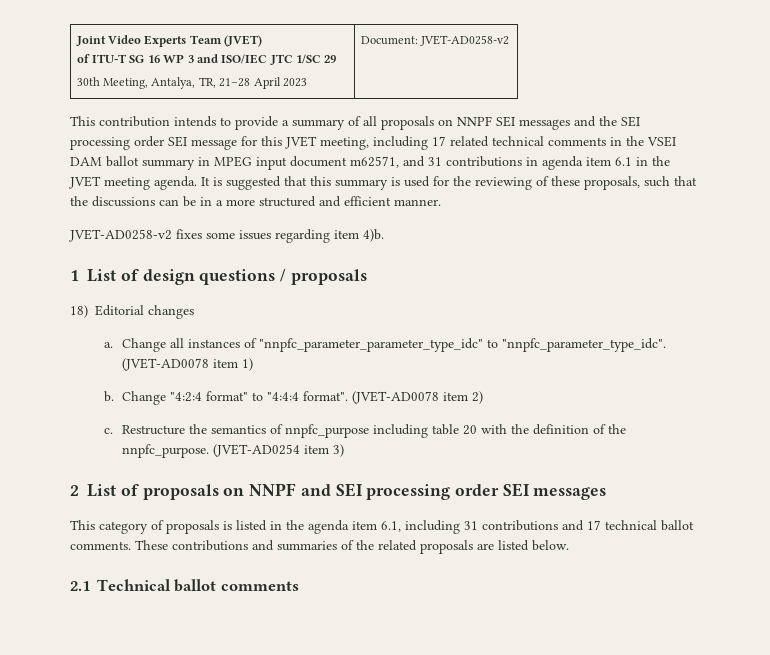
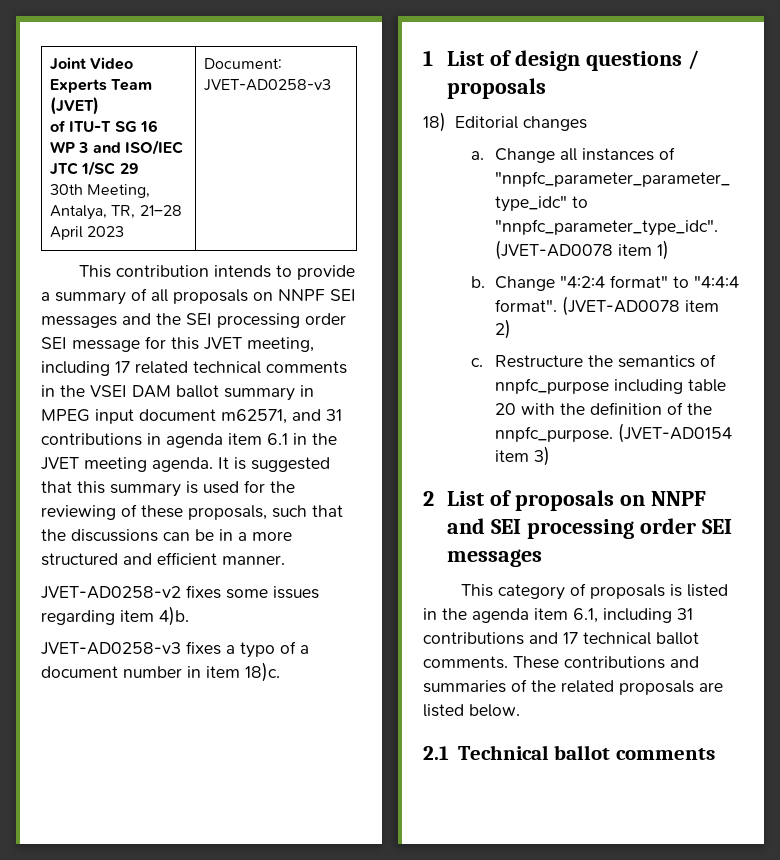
[420,35,510,46] JVET-AD0258-v2 -> [203,79,331,91] JVET-AD0258-v3
(384, 235) none -> [41,641,309,658] [41,662,280,682] // JVET-AD0258-v3 fixes a typo of a document number in item 18)c.
[212,444,300,457] (JVET-AD0254 -> [617,423,732,443] (JVET-AD0154

